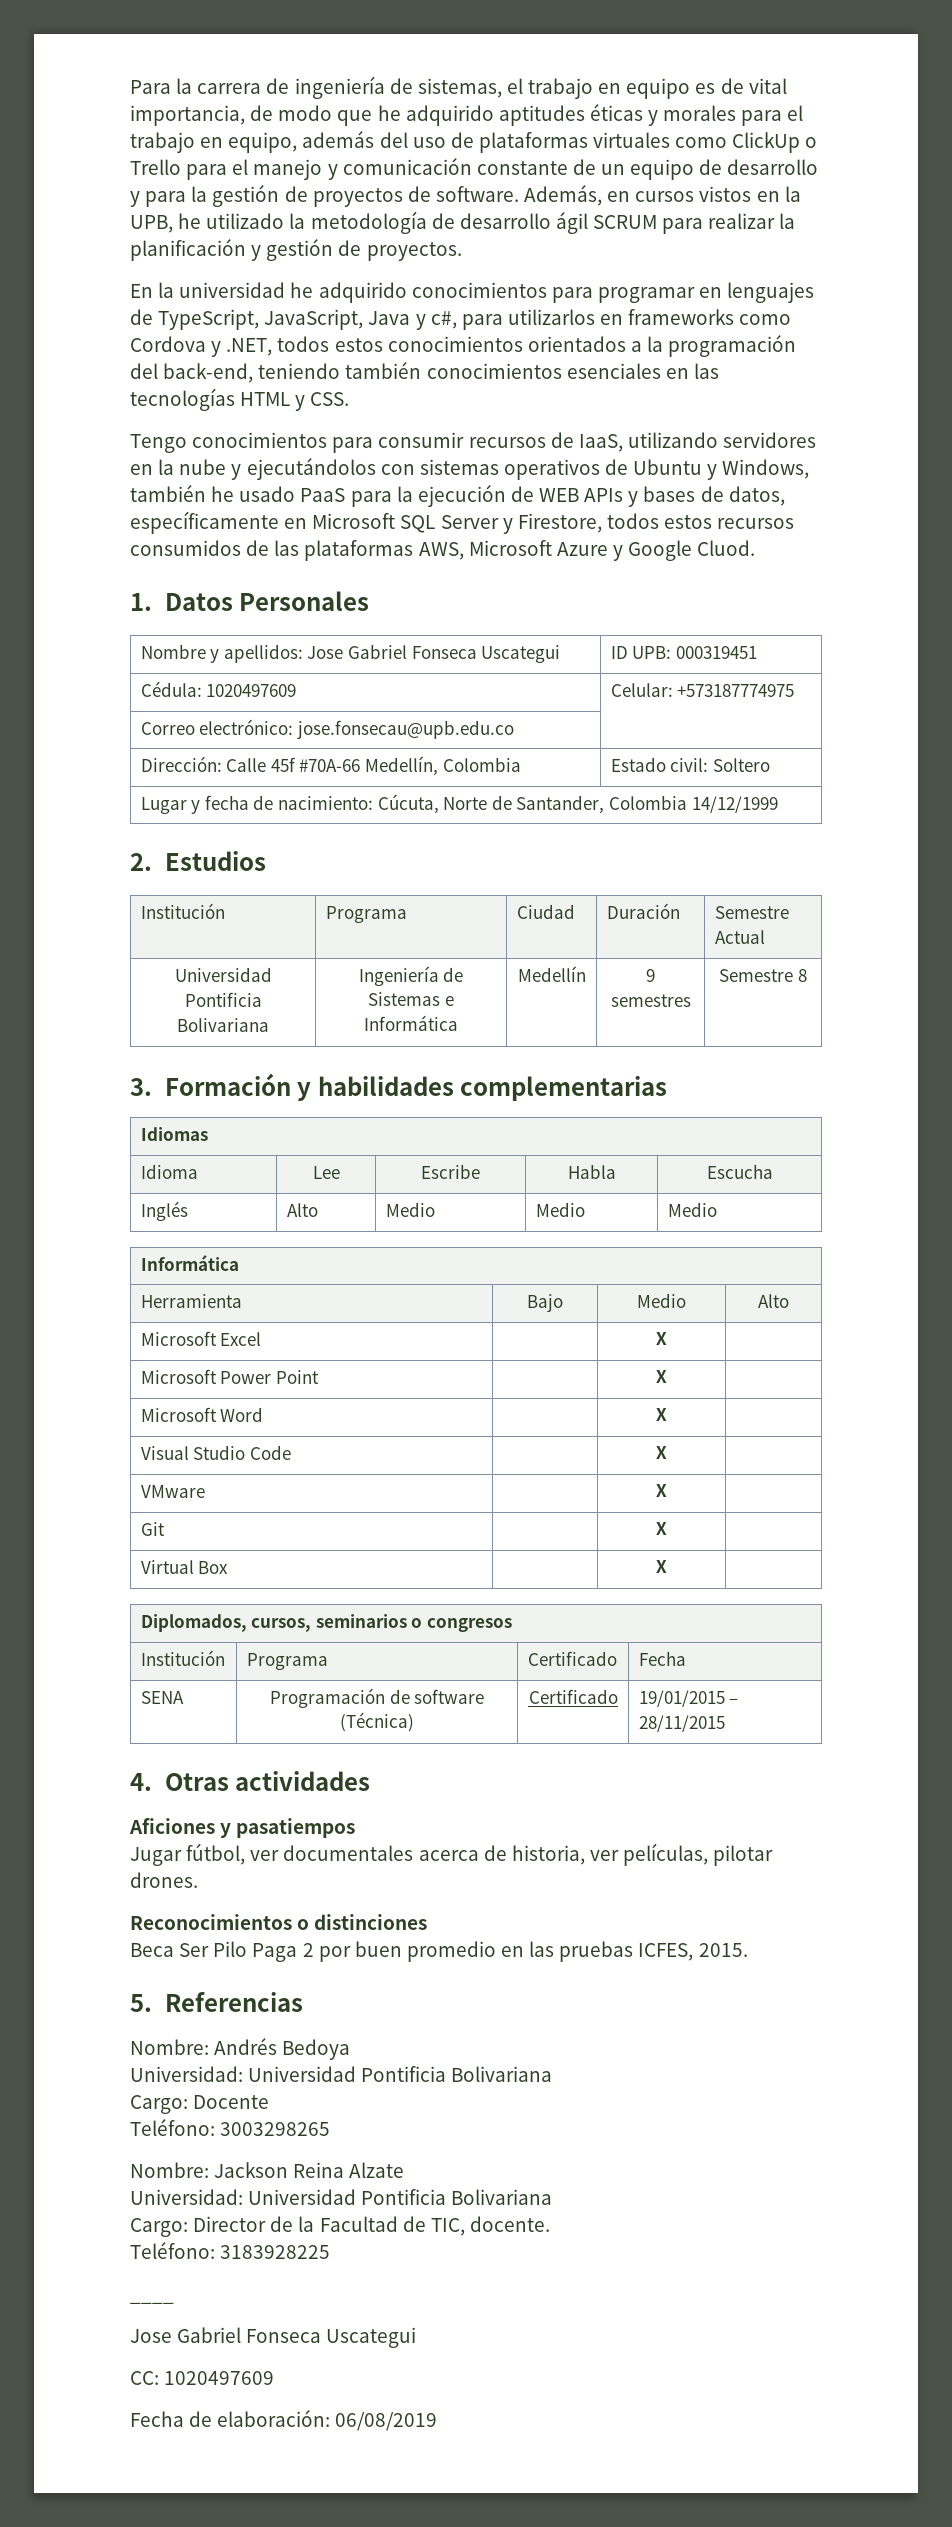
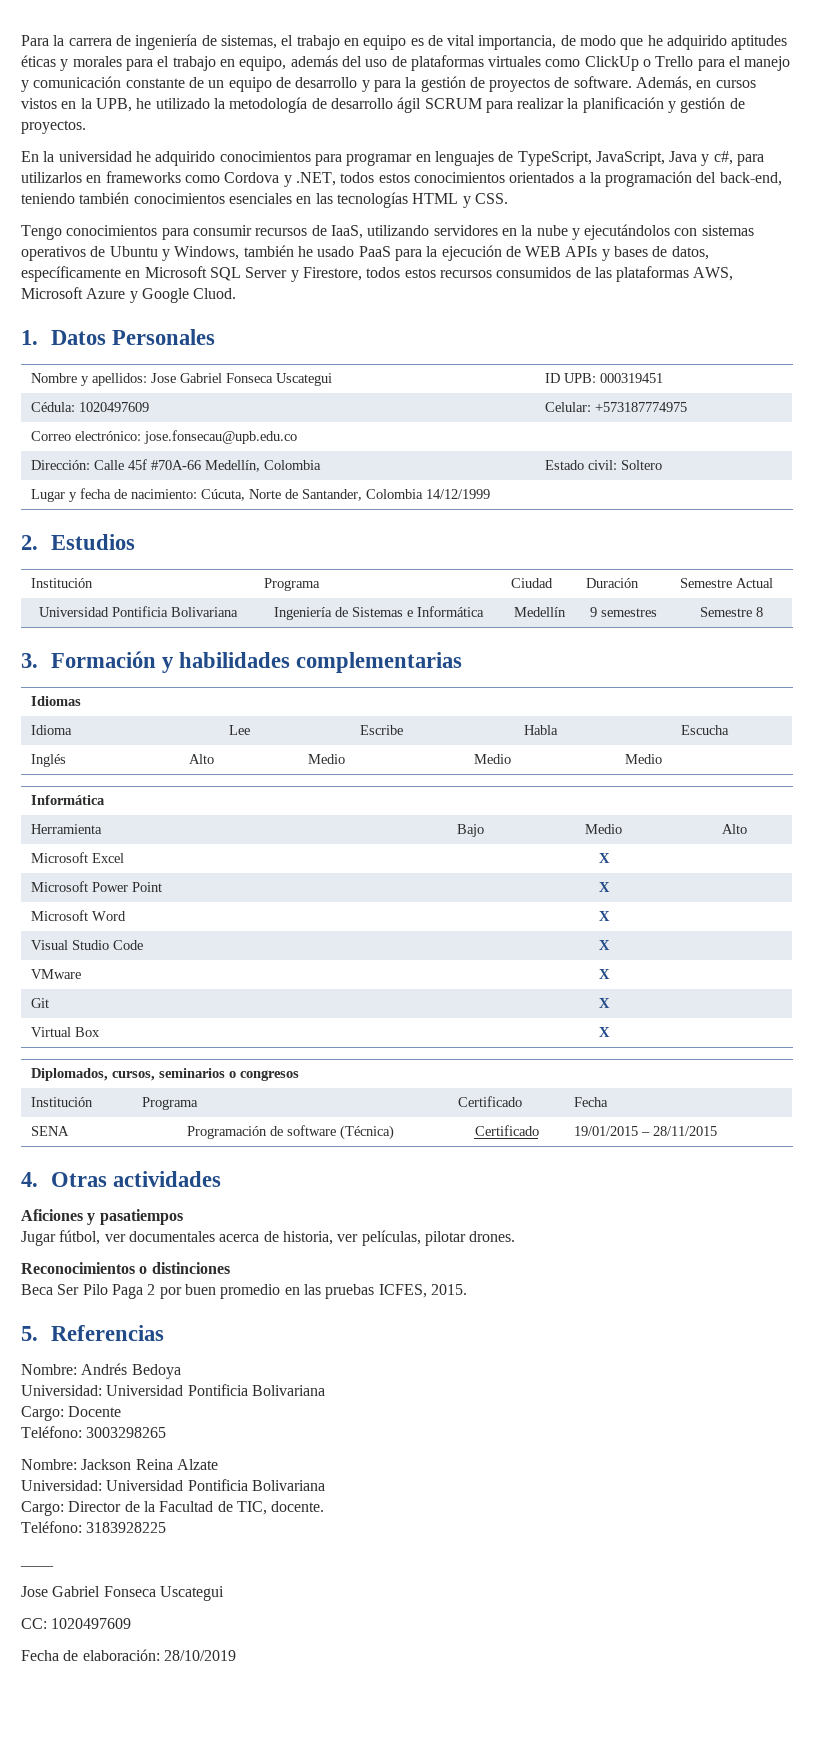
[335,2412,438,2431] 06/08/2019 -> [163,1650,236,1661] 28/10/2019

